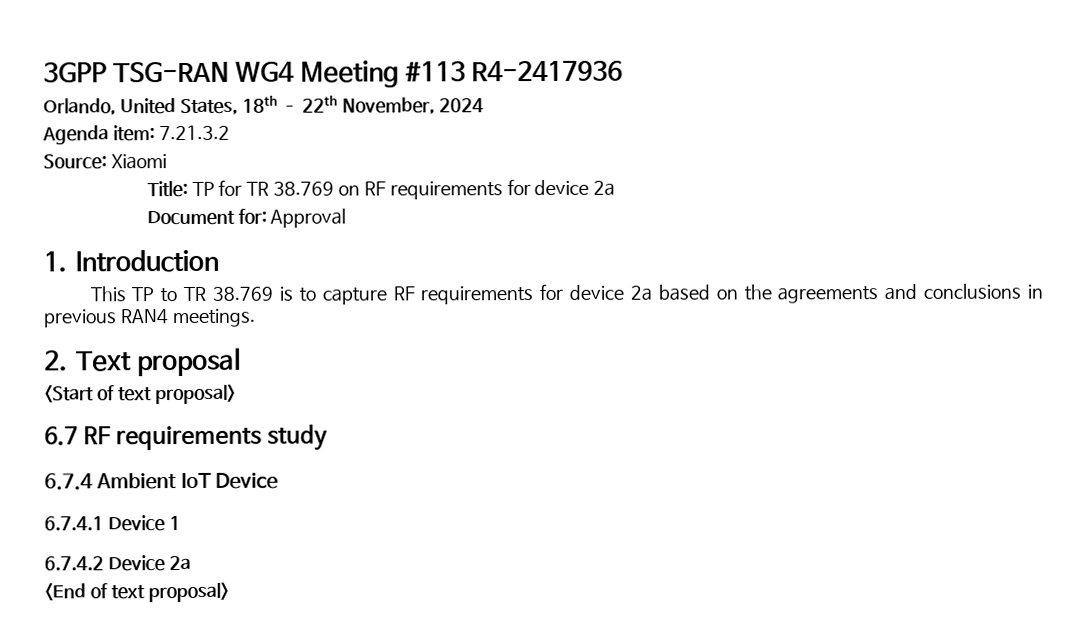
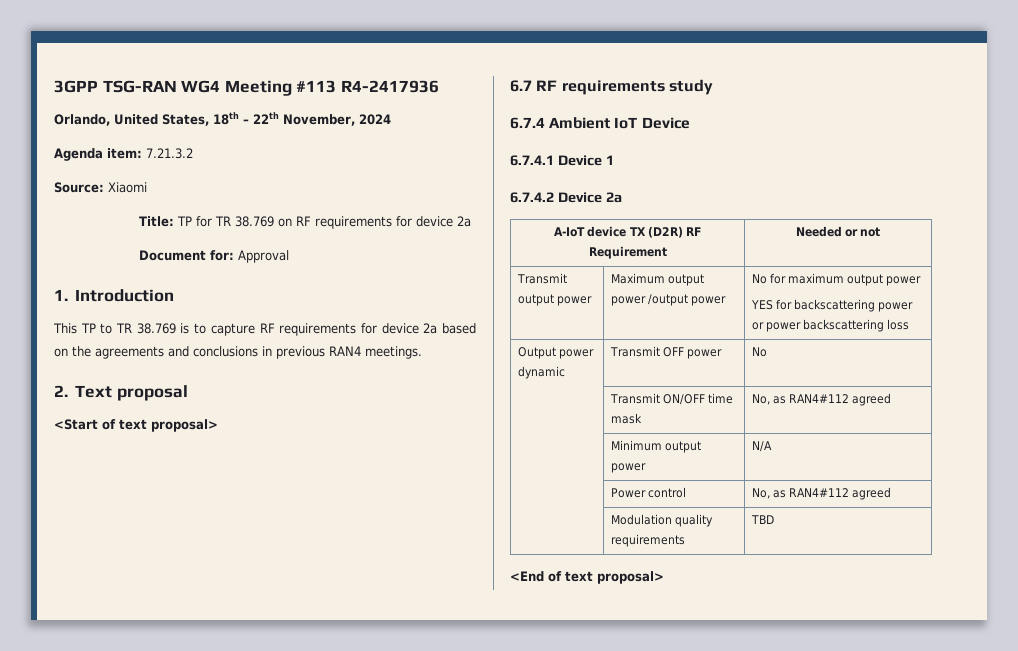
(191, 563) none -> [554,226,701,238] [588,246,667,259] [795,226,881,237] [516,273,567,284] [517,294,592,306] [610,273,704,286] [610,294,726,306] [751,273,922,286] [750,299,913,312] [751,319,909,332] [517,347,594,359] [517,366,565,379] [609,346,722,359] [751,347,767,357] [609,393,733,405] [610,413,642,424] [751,393,891,406] [610,440,701,453] [610,463,646,473] [751,441,772,452] [610,487,686,498] [751,487,891,500] [610,514,713,527] [610,534,685,547] [750,515,774,524] // A-IoT device TX (D2R) RF Requirement | Needed or not // Transmit output power | Maximum output power /output power | No for maximum output power // YES for backscattering power or power backscattering loss // Output power dynamic | Transmit OFF power | No // | Transmit ON/OFF time mask | No, as RAN4#112 agreed // | Minimum output power | N/A // | Power control | No, as RAN4#112 agreed // | Modulation quality requirements | TBD

